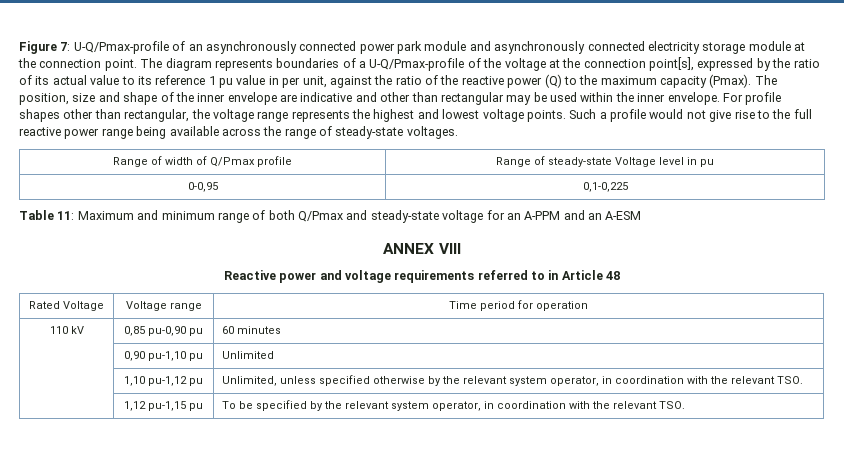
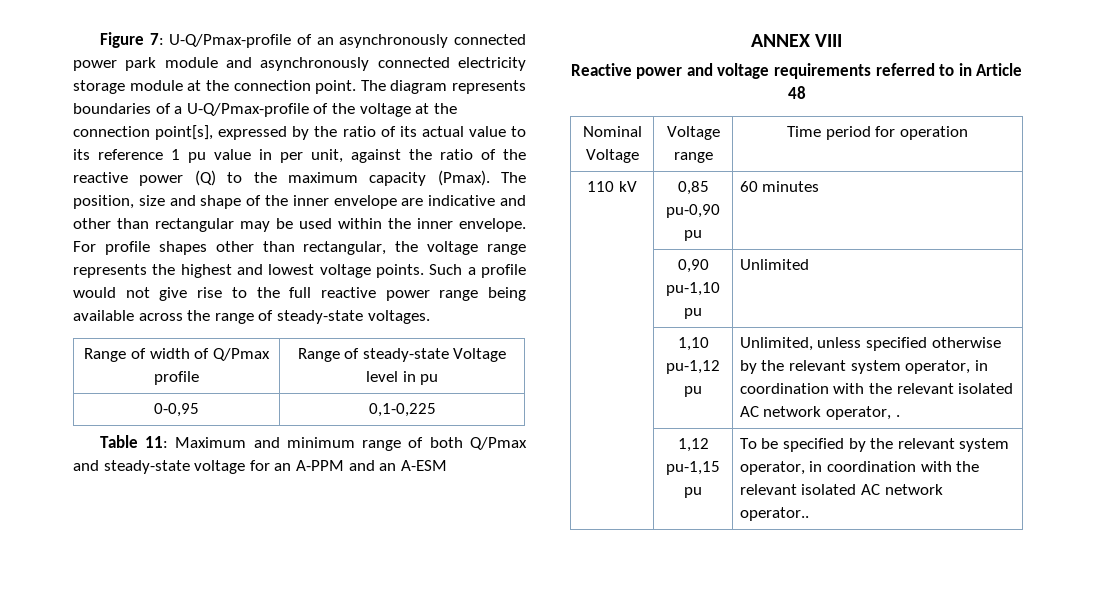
[29,301,60,309] Rated -> [582,126,642,137] Nominal
[776,376,803,384] TSO. -> [958,383,1014,394] [739,406,900,420] isolated AC network operator, .
[658,401,685,409] TSO. -> [801,484,943,495] [739,507,809,521] isolated AC network operator..

